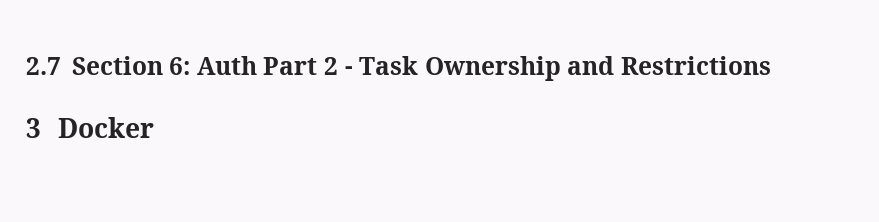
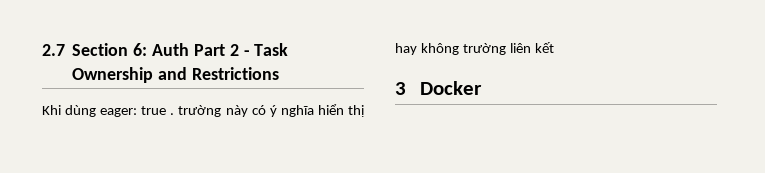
(772, 65) none -> [42,104,364,117] [395,42,554,55] // Khi dùng eager: true . trường này có ý nghĩa hiển thị hay không trường liên kết

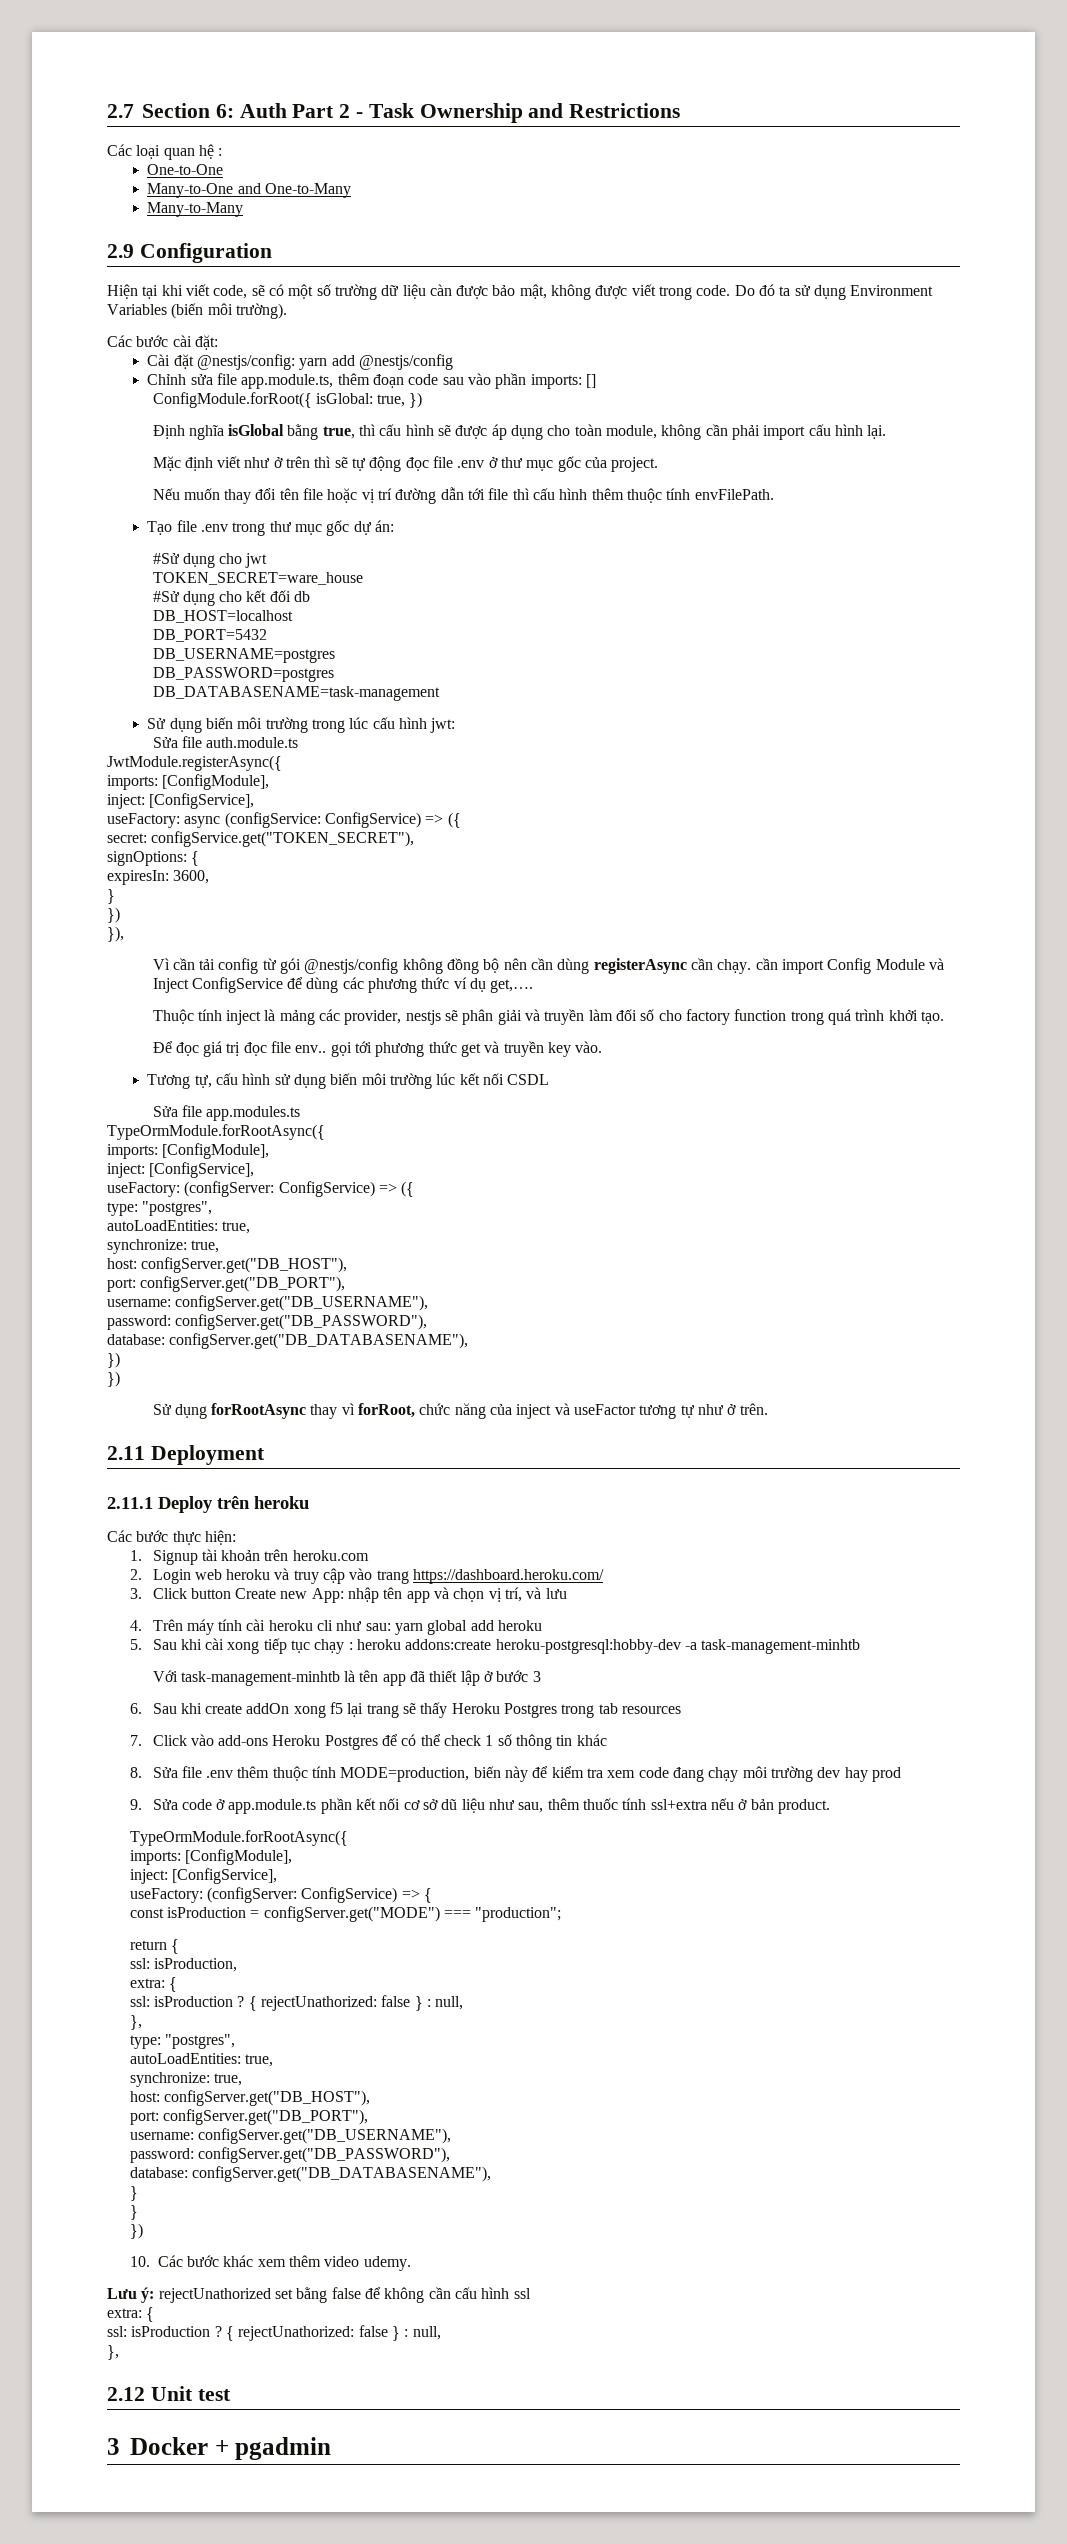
[42,104,364,117] [395,42,554,55] Khi dùng eager: true . trường này có ý nghĩa hiển thị hay không trường liên kết -> [107,144,223,160] [147,164,224,175] [147,183,351,198] [147,202,244,217] [107,243,272,263] [107,284,934,300] [107,303,287,319] [107,335,218,350] [147,354,453,370] [147,373,596,389] [152,392,423,408] [152,424,887,440] [152,456,659,472] [152,487,774,504] [147,520,394,536] [152,553,268,568] [152,572,363,585] [152,590,311,606] [152,610,293,623] [152,629,267,642] [152,648,335,663] [152,667,334,682] [152,686,440,701] [147,717,456,733] [152,736,299,748] [107,755,282,771] [107,774,270,790] [107,793,255,809] [107,812,461,828] [107,831,415,847] [107,851,200,866] [107,870,210,885] [107,889,115,904] [107,907,120,923] [107,926,124,942] [152,958,944,974] [152,977,534,993] [152,1009,944,1025] [152,1041,603,1057] [147,1073,550,1089] [152,1105,301,1121] [107,1124,325,1140] [107,1143,270,1159] [107,1162,255,1178] [107,1181,415,1197] [107,1201,213,1216] [107,1220,251,1234] [107,1239,220,1254] [107,1257,348,1273] [107,1276,346,1292] [107,1295,429,1311] [107,1314,428,1330] [107,1333,469,1349] [107,1352,120,1368] [107,1371,120,1387] [152,1403,768,1419] [107,1445,265,1465] [107,1496,309,1513] [107,1530,236,1545] [129,1549,369,1565] [129,1568,605,1584] [129,1587,567,1603] [129,1619,543,1635] [129,1638,861,1654] [152,1670,541,1686] [129,1702,681,1718] [129,1734,607,1750] [129,1766,901,1782] [129,1798,830,1814] [129,1830,348,1846] [129,1849,293,1865] [129,1868,278,1884] [129,1887,433,1903] [129,1906,562,1922] [129,1939,180,1954] [129,1958,238,1972] [129,1977,178,1992] [129,1995,464,2011] [129,2015,142,2030] [129,2034,236,2049] [129,2053,274,2067] [129,2072,243,2087] [129,2090,371,2106] [129,2109,369,2125] [129,2128,452,2144] [129,2147,451,2163] [129,2166,492,2182] [129,2186,138,2201] [129,2205,138,2220] [129,2223,143,2239] [129,2255,411,2271] [107,2287,531,2303] [107,2307,155,2322] [107,2325,441,2341] [107,2345,119,2360] [107,2386,231,2401] Các loại quan hệ : // One-to-One // Many-to-One and One-to-Many // Many-to-Many // 2.9 Configuration // Hiện tại khi viết code, sẽ có một số trường dữ liệu càn được bảo mật, không được viết trong code. Do đó ta sử dụng Environment Variables (biến môi trường). // Các bước cài đặt: // Cài đặt @nestjs/config: yarn add @nestjs/config // Chỉnh sửa file app.module.ts, thêm đoạn code sau vào phần imports: [] // ConfigModule.forRoot({ isGlobal: true, }) // Định nghĩa isGlobal bằng true, thì cấu hình sẽ được áp dụng cho toàn module, không cần phải import cấu hình lại. // Mặc định viết như ở trên thì sẽ tự động đọc file .env ở thư mục gốc của project. // Nếu muốn thay đổi tên file hoặc vị trí đường dẫn tới file thì cấu hình thêm thuộc tính envFilePath. // Tạo file .env trong thư mục gốc dự án: // #Sử dụng cho jwt // TOKEN_SECRET=ware_house // #Sử dụng cho kết đối db // DB_HOST=localhost // DB_PORT=5432 // DB_USERNAME=postgres // DB_PASSWORD=postgres // DB_DATABASENAME=task-management // Sử dụng biến môi trường trong lúc cấu hình jwt: // Sửa file auth.module.ts // JwtModule.registerAsync({ // imports: [ConfigModule], // inject: [ConfigService], // useFactory: async (configService: ConfigService) => ({ // secret: configService.get("TOKEN_SECRET"), // signOptions: { // expiresIn: 3600, // } // }) // }), // Vì cần tải config từ gói @nestjs/config không đồng bộ nên cần dùng registerAsync cần chạy. cần import Config Module và Inject ConfigService để dùng các phương thức ví dụ get,…. // Thuộc tính inject là mảng các provider, nestjs sẽ phân giải và truyền làm đối số cho factory function trong quá trình khởi tạo. // Để đọc giá trị đọc file env.. gọi tới phương thức get và truyền key vào. // Tương tự, cấu hình sử dụng biến môi trường lúc kết nối CSDL // Sửa file app.modules.ts // TypeOrmModule.forRootAsync({ // imports: [ConfigModule], // inject: [ConfigService], // useFactory: (configServer: ConfigService) => ({ // type: "postgres", // autoLoadEntities: true, // synchronize: true, // host: configServer.get("DB_HOST"), // port: configServer.get("DB_PORT"), // username: configServer.get("DB_USERNAME"), // password: configServer.get("DB_PASSWORD"), // database: configServer.get("DB_DATABASENAME"), // }) // }) // Sử dụng forRootAsync thay vì forRoot, chức năng của inject và useFactor tương tự như ở trên. // 2.11 Deployment // 2.11.1 Deploy trên heroku // Các bước thực hiện: // 1. Signup tài khoản trên heroku.com // 2. Login web heroku và truy cập vào trang https://dashboard.heroku.com/ // 3. Click button Create new App: nhập tên app và chọn vị trí, và lưu // 4. Trên máy tính cài heroku cli như sau: yarn global add heroku // 5. Sau khi cài xong tiếp tục chạy : heroku addons:create heroku-postgresql:hobby-dev -a task-management-minhtb // Với task-management-minhtb là tên app đã thiết lập ở bước 3 // 6. Sau khi create addOn xong f5 lại trang sẽ thấy Heroku Postgres trong tab resources // 7. Click vào add-ons Heroku Postgres để có thể check 1 số thông tin khác // 8. Sửa file .env thêm thuộc tính MODE=production, biến này để kiểm tra xem code đang chạy môi trường dev hay prod // 9. Sửa code ở app.module.ts phần kết nối cơ sở dũ liệu như sau, thêm thuốc tính ssl+extra nếu ở bản product. // TypeOrmModule.forRootAsync({ // imports: [ConfigModule], // inject: [ConfigService], // useFactory: (configServer: ConfigService) => { // const isProduction = configServer.get("MODE") === "production"; // return { // ssl: isProduction, // extra: { // ssl: isProduction ? { rejectUnathorized: false } : null, // }, // type: "postgres", // autoLoadEntities: true, // synchronize: true, // host: configServer.get("DB_HOST"), // port: configServer.get("DB_PORT"), // username: configServer.get("DB_USERNAME"), // password: configServer.get("DB_PASSWORD"), // database: configServer.get("DB_DATABASENAME"), // } // } // }) // 10. Các bước khác xem thêm video udemy. // Lưu ý: rejectUnathorized set bằng false để không cần cấu hình ssl // extra: { // ssl: isProduction ? { rejectUnathorized: false } : null, // }, // 2.12 Unit test
(483, 88) none -> [214,2437,332,2460] + pgadmin

